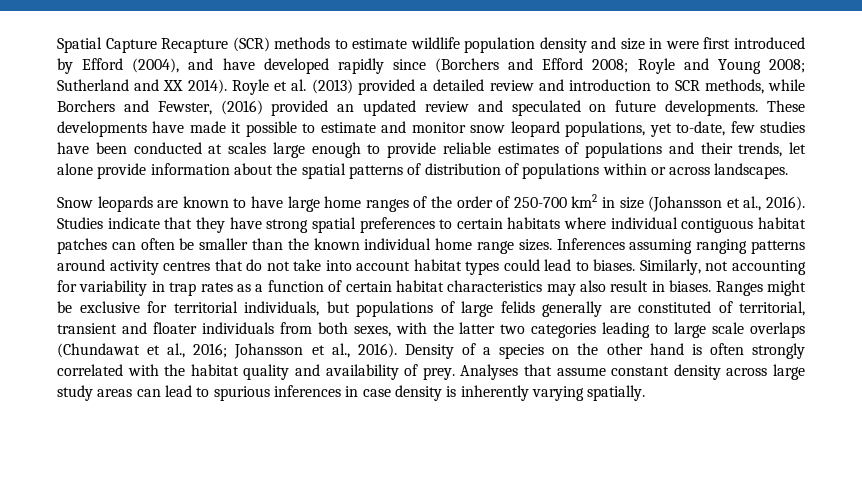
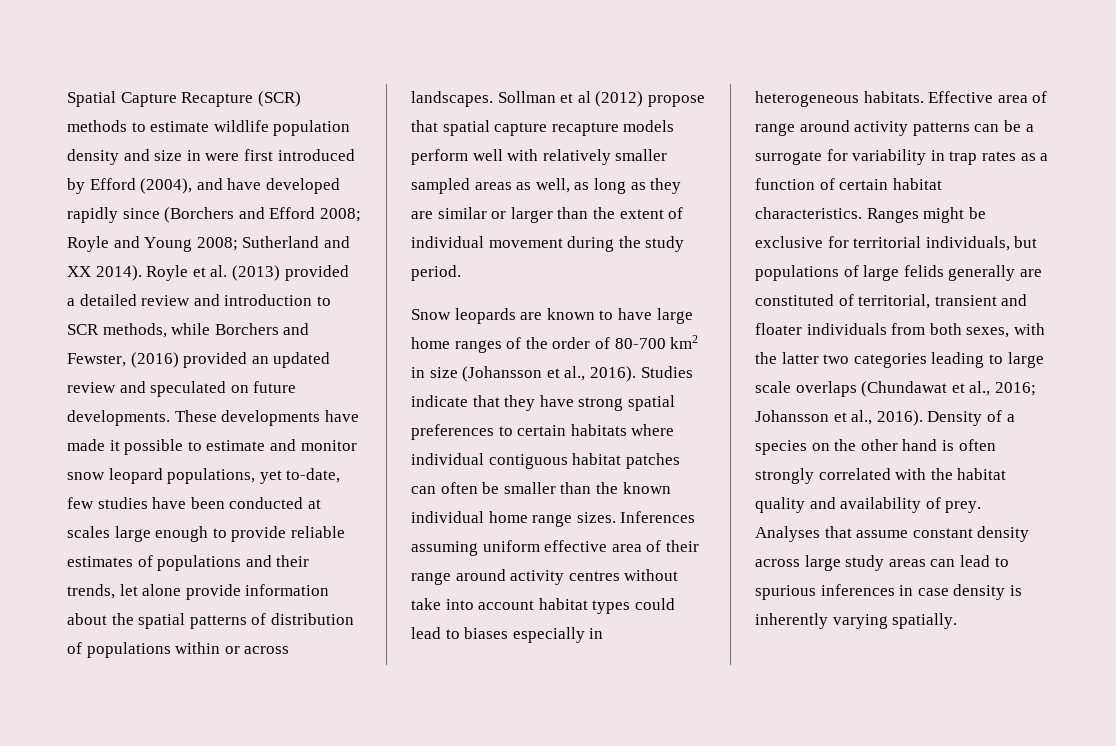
(789, 171) none -> [497,91,705,107] [411,120,675,136] [411,149,668,165] [411,178,682,194] [411,207,684,223] [411,236,685,252] [411,265,461,281] Sollman et al (2012) propose that spatial capture recapture models perform well with relatively smaller sampled areas as well, as long as they are similar or larger than the extent of individual movement during the study period.
[513,197,567,208] 250-700 -> [614,338,666,349] 80-700
[696,239,805,254] [57,259,290,275] ranging patterns around activity centres that do not -> [482,540,699,552] [411,569,679,585] uniform effective area of their range around activity centres without
[593,259,806,275] biases. Similarly, not accounting -> [464,627,604,643] [755,91,1048,107] [755,120,1034,136] [755,151,822,165] biases especially in heterogeneous habitats. Effective area of range around activity patterns can be a surrogate
[447,280,712,296] characteristics may also result in biases. -> [755,207,862,219] characteristics.

